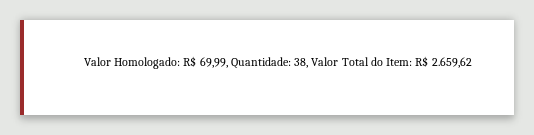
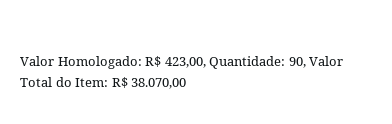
[199,57,309,69] 69,99, Quantidade: 38, -> [164,56,306,69] 423,00, Quantidade: 90,
[431,57,472,68] 2.659,62 -> [131,78,187,89] 38.070,00

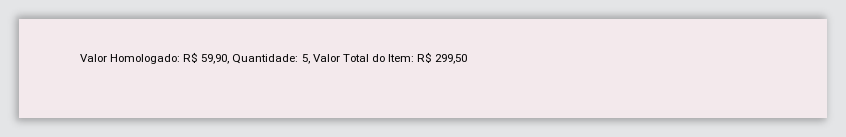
[164,56,306,69] 423,00, Quantidade: 90, -> [201,54,310,64] 59,90, Quantidade: 5,
[131,78,187,89] 38.070,00 -> [435,54,468,64] 299,50

